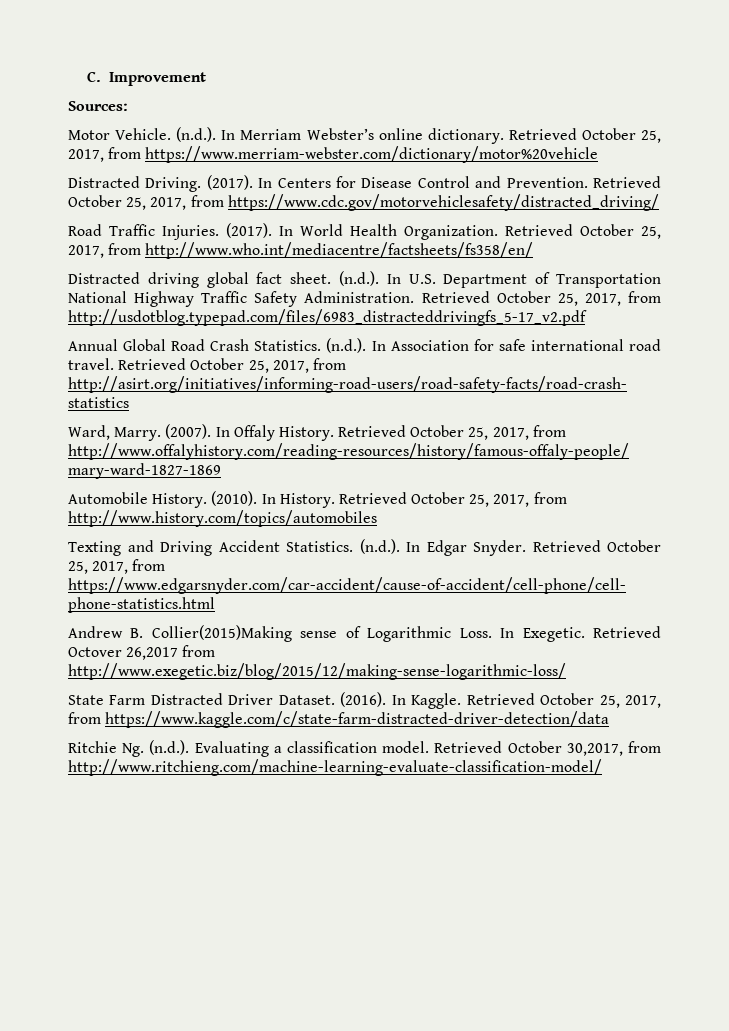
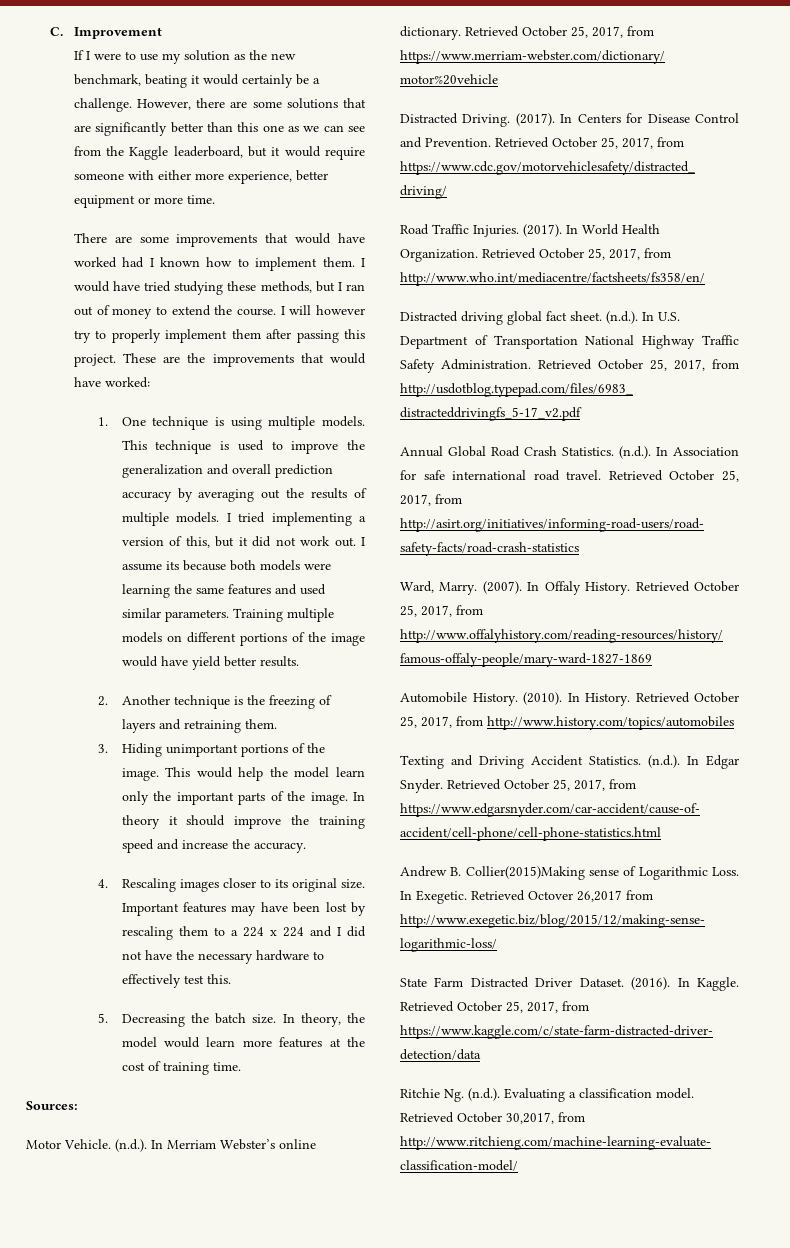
(207, 79) none -> [73,50,296,64] [73,74,320,88] [73,98,366,112] [73,122,366,136] [73,146,365,160] [73,170,328,184] [73,195,215,208] [73,233,366,247] [73,257,365,271] [73,281,366,295] [73,305,366,319] [73,329,365,343] [73,353,366,367] [73,377,150,388] [97,416,365,430] [121,440,365,454] [121,464,333,478] [121,488,368,502] [121,512,366,526] [121,536,365,548] [121,560,331,571] [121,584,326,598] [121,608,334,622] [121,632,365,646] [121,656,299,670] [97,695,332,709] [121,719,277,733] [97,743,325,757] [121,767,365,781] [121,791,366,805] [121,815,365,829] [121,839,306,853] [97,878,365,892] [121,902,367,916] [121,926,366,940] [121,950,324,964] [121,974,231,988] [97,1013,365,1027] [121,1037,366,1048] [121,1061,241,1075] // If I were to use my solution as the new benchmark, beating it would certainly be a challenge. However, there are some solutions that are significantly better than this one as we can see from the Kaggle leaderboard, but it would require someone with either more experience, better equipment or more time. // There are some improvements that would have worked had I known how to implement them. I would have tried studying these methods, but I ran out of money to extend the course. I will however try to properly implement them after passing this project. These are the improvements that would have worked: // 1. One technique is using multiple models. This technique is used to improve the generalization and overall prediction accuracy by averaging out the results of multiple models. I tried implementing a version of this, but it did not work out. I assume its because both models were learning the same features and used similar parameters. Training multiple models on different portions of the image would have yield better results. // 2. Another technique is the freezing of layers and retraining them. // 3. Hiding unimportant portions of the image. This would help the model learn only the important parts of the image. In theory it should improve the training speed and increase the accuracy. // 4. Rescaling images closer to its original size. Important features may have been lost by rescaling them to a 224 x 224 and I did not have the necessary hardware to effectively test this. // 5. Decreasing the batch size. In theory, the model would learn more features at the cost of training time.

